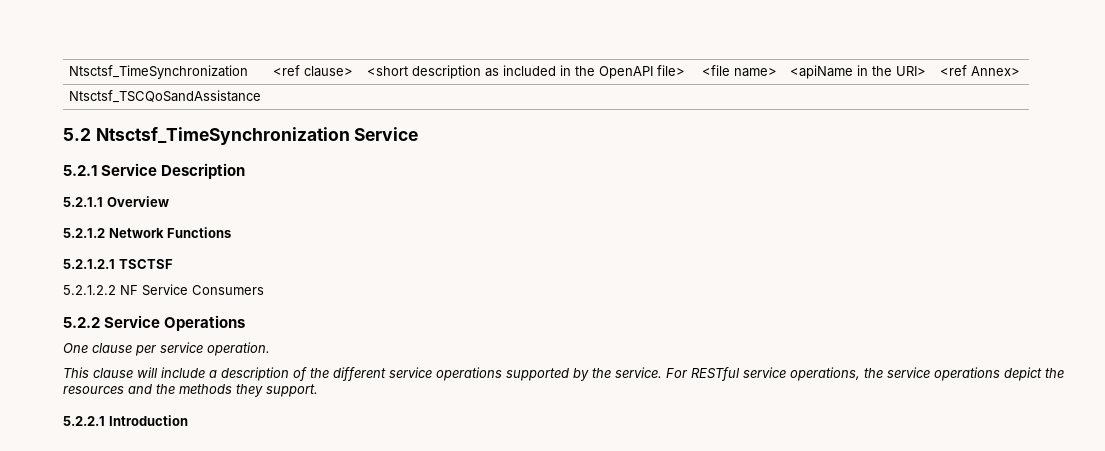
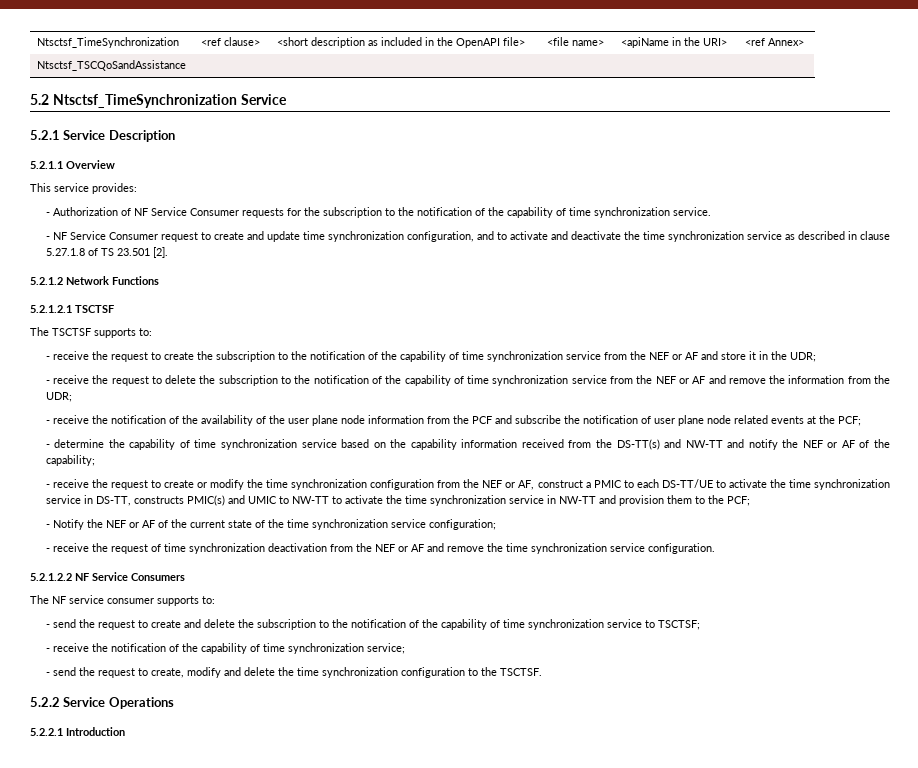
(169, 201) none -> [30,183,137,194] [45,207,711,218] [45,231,890,242] [45,247,168,258] // This service provides: // - Authorization of NF Service Consumer requests for the subscription to the notification of the capability of time synchronization service. // - NF Service Consumer request to create and update time synchronization configuration, and to activate and deactivate the time synchronization service as described in clause 5.27.1.8 of TS 23.501 [2].
[63,284,264,296] [63,315,246,331] [63,342,270,356] [63,367,1064,381] [63,384,318,397] 5.2.1.2.2 NF Service Consumers // 5.2.2 Service Operations // One clause per service operation. // This clause will include a description of the different service operations supported by the service. For RESTful service operations, the service operations depict the resources and the methods they support. -> [30,327,152,338] [45,351,816,362] [45,375,890,386] [45,392,72,402] [45,415,861,426] [45,439,890,450] [45,455,95,466] [45,479,890,490] [45,495,750,506] [45,519,496,530] [45,543,715,554] [30,572,185,581] [30,595,215,606] [45,619,700,630] [45,643,405,654] [45,667,542,678] [30,697,174,709] The TSCTSF supports to: // - receive the request to create the subscription to the notification of the capability of time synchronization service from the NEF or AF and store it in the UDR; // - receive the request to delete the subscription to the notification of the capability of time synchronization service from the NEF or AF and remove the information from the UDR; // - receive the notification of the availability of the user plane node information from the PCF and subscribe the notification of user plane node related events at the PCF; // - determine the capability of time synchronization service based on the capability information received from the DS-TT(s) and NW-TT and notify the NEF or AF of the capability; // - receive the request to create or modify the time synchronization configuration from the NEF or AF, construct a PMIC to each DS-TT/UE to activate the time synchronization service in DS-TT, constructs PMIC(s) and UMIC to NW-TT to activate the time synchronization service in NW-TT and provision them to the PCF; // - Notify the NEF or AF of the current state of the time synchronization service configuration; // - receive the request of time synchronization deactivation from the NEF or AF and remove the time synchronization service configuration. // 5.2.1.2.2 NF Service Consumers // The NF service consumer supports to: // - send the request to create and delete the subscription to the notification of the capability of time synchronization service to TSCTSF; // - receive the notification of the capability of time synchronization service; // - send the request to create, modify and delete the time synchronization configuration to the TSCTSF. // 5.2.2 Service Operations

